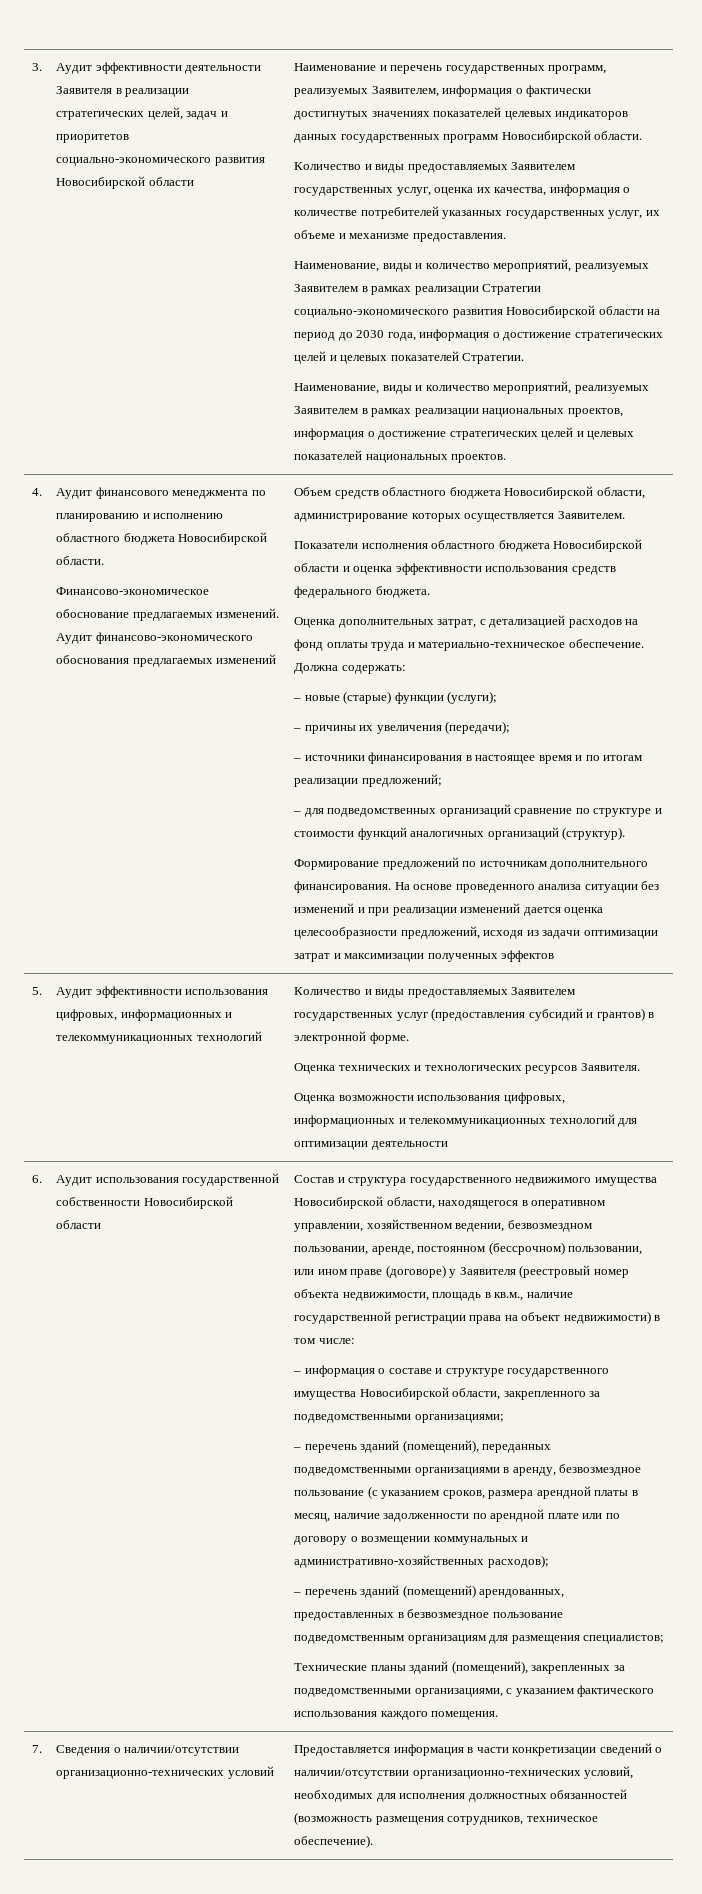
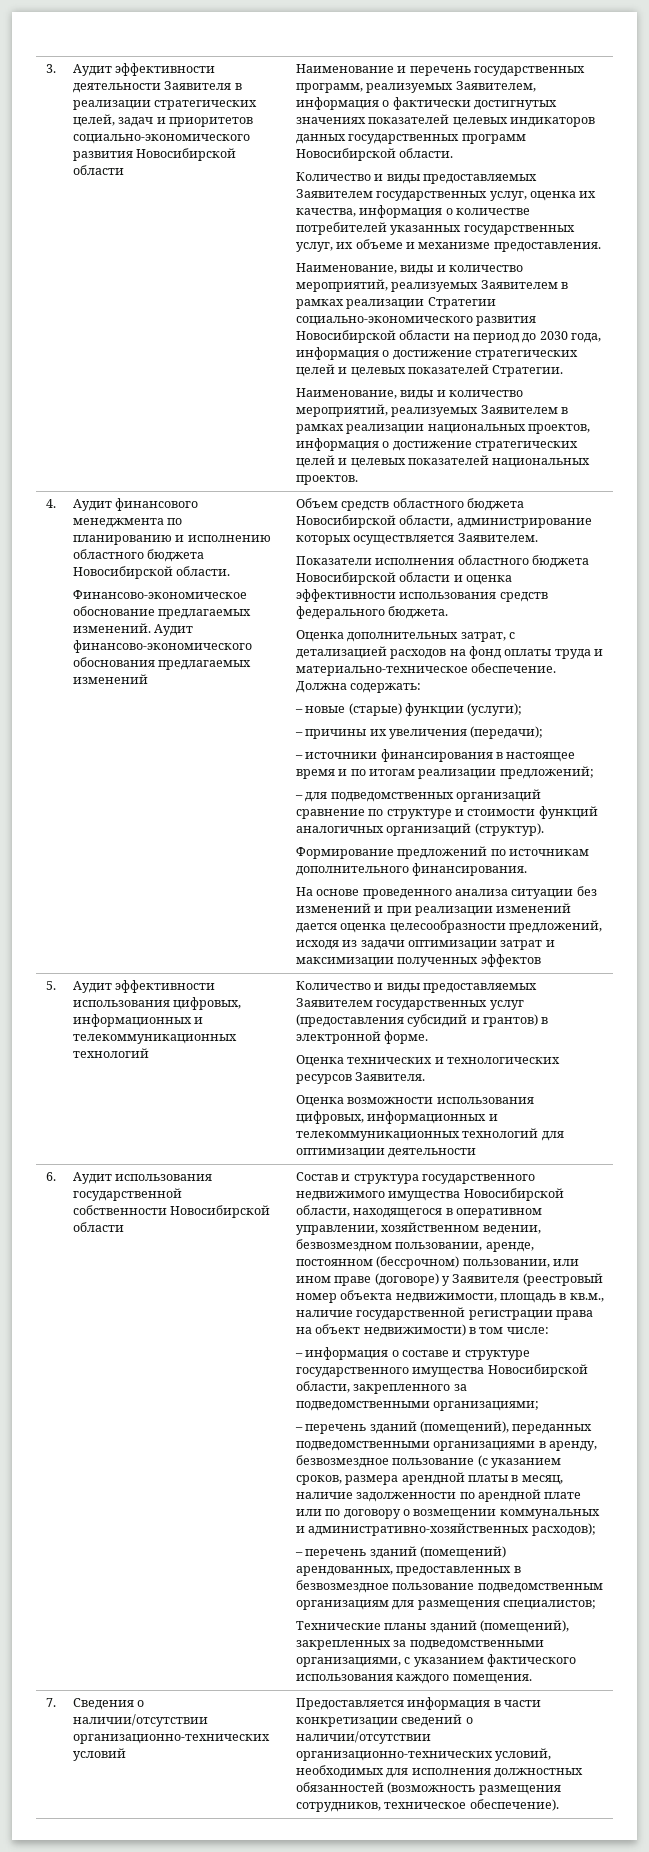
(392, 887) none -> (528, 869) //

